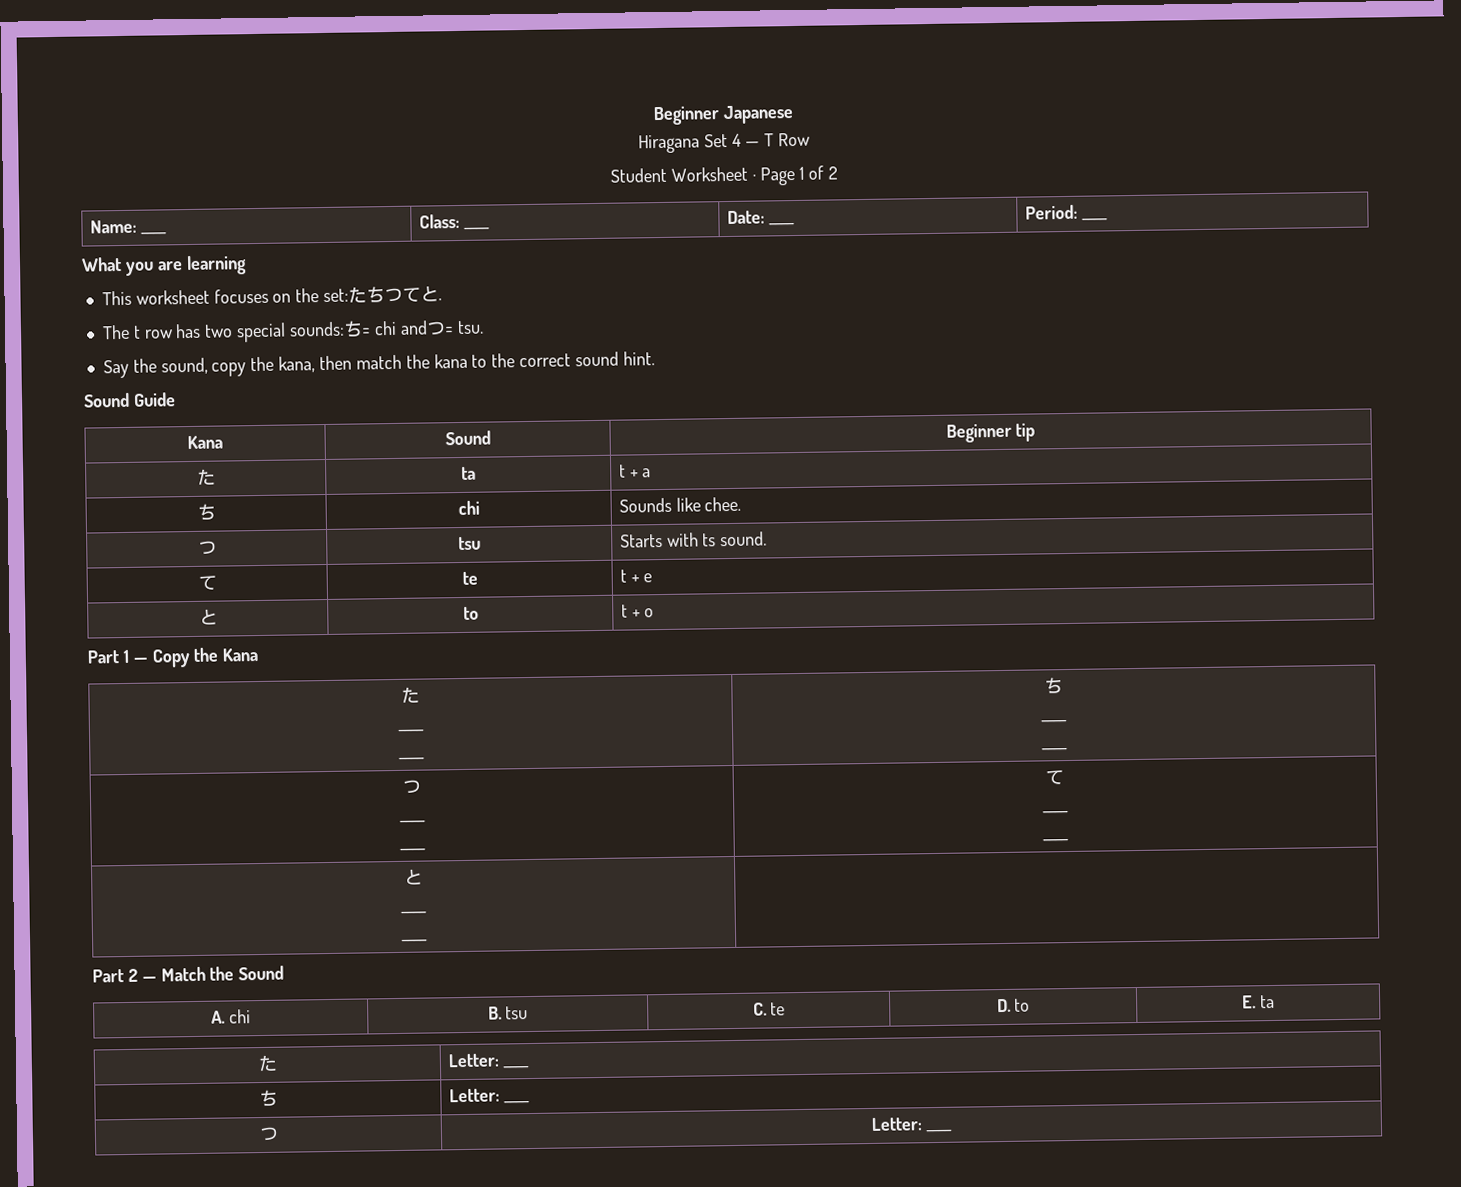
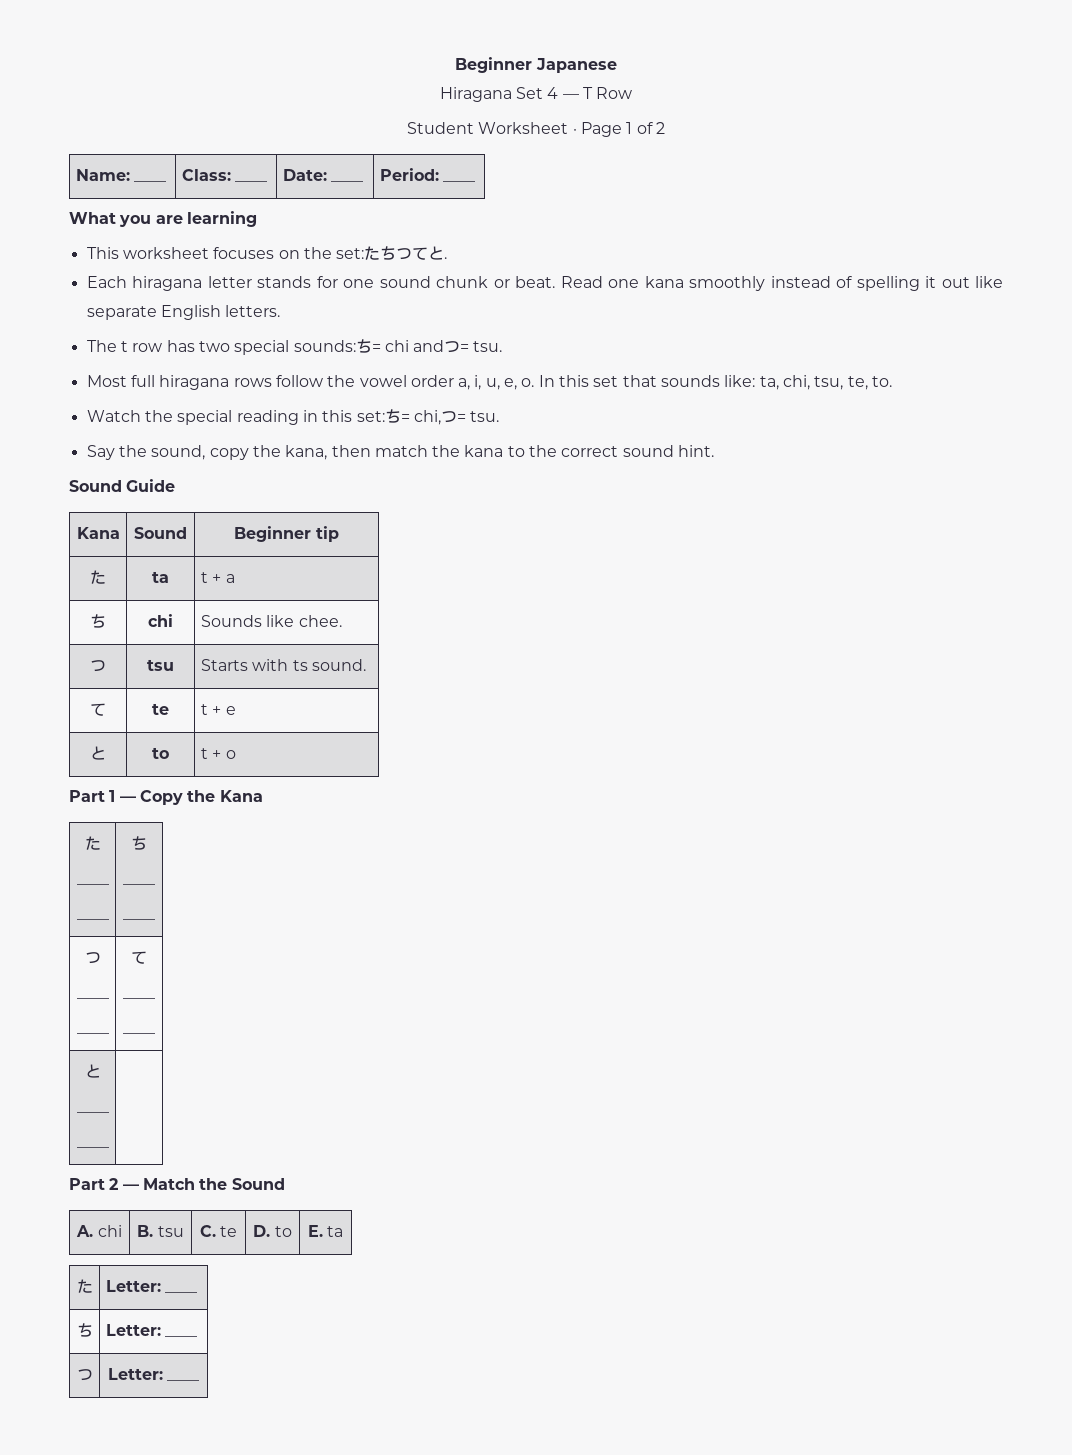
(443, 299) none -> [86,276,1003,291] [86,305,281,320] // Each hiragana letter stands for one sound chunk or beat. Read one kana smoothly instead of spelling it out like separate English letters.
(484, 327) none -> [86,375,892,390] [86,409,500,425] // Most full hiragana rows follow the vowel order a, i, u, e, o. In this set that sounds like: ta, chi, tsu, te, to. // Watch the special reading in this set:ち= chi,つ= tsu.

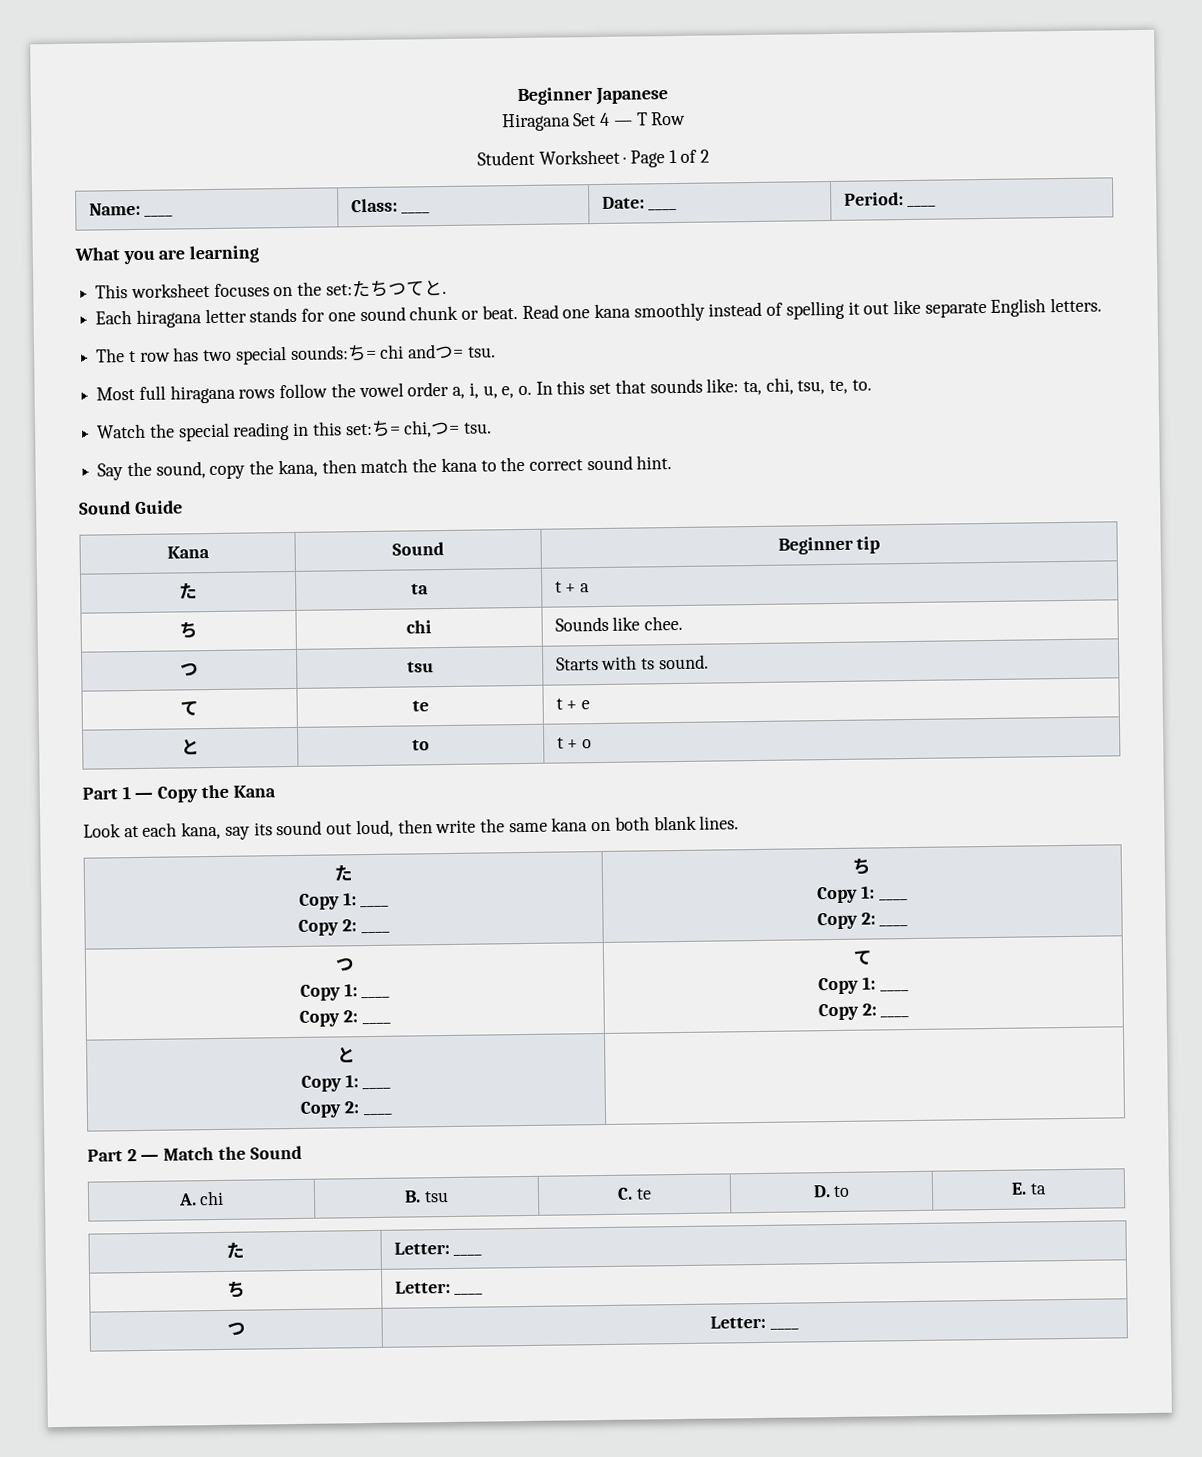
(263, 796) none -> [83,815,740,840] // Look at each kana, say its sound out loud, then write the same kana on both blank lines.
[76,884,109,885] ____ // -> [298,892,390,910] [298,919,357,936] Copy 1: ____ // Copy 2:
[123,884,155,885] ____ // -> [817,885,908,904] [816,912,876,930] Copy 1: ____ // Copy 2:
[76,998,109,999] ____ // -> [299,983,391,1001] [299,1010,358,1027] Copy 1: ____ // Copy 2:
[123,998,155,999] ____ // -> [818,976,909,995] [817,1003,877,1021] Copy 1: ____ // Copy 2:
[76,1112,109,1113] ____ // -> [300,1074,392,1092] [300,1101,359,1118] Copy 1: ____ // Copy 2:

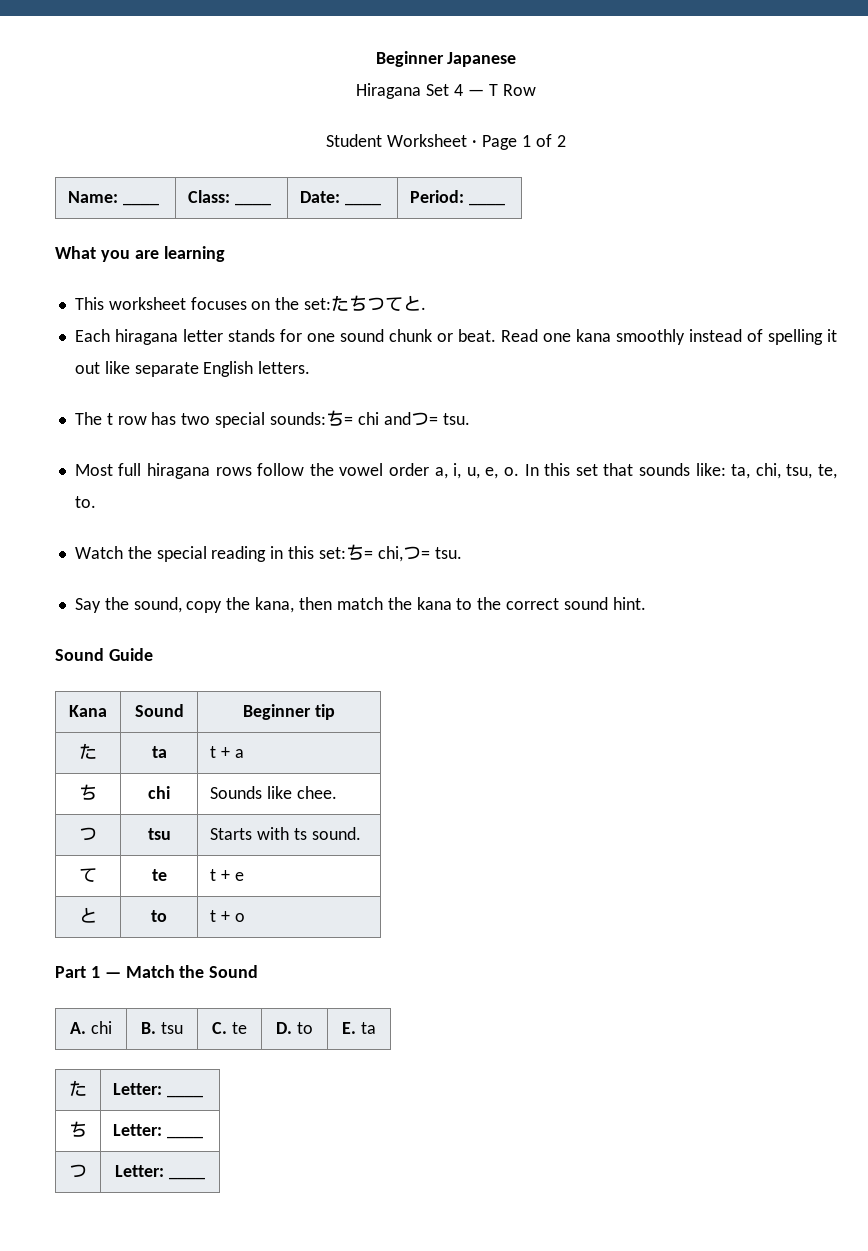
[157,784,276,803] [83,815,740,840] [333,864,353,882] [298,892,390,910] [298,919,390,936] [852,857,871,875] [817,885,908,904] [816,912,909,930] [334,958,355,972] [299,983,391,1001] [299,1010,391,1027] [853,950,873,965] [818,976,909,995] [817,1003,910,1021] [336,1047,356,1063] [300,1074,392,1092] [300,1101,392,1118] [87,1149,160,1162] Copy the Kana // Look at each kana, say its sound out loud, then write the same kana on both blank lines. // た // Copy 1: ____ // Copy 2: ____ | ち // Copy 1: ____ // Copy 2: ____ // つ // Copy 1: ____ // Copy 2: ____ | て // Copy 1: ____ // Copy 2: ____ // と // Copy 1: ____ // Copy 2: ____ | // Part 2 — -> (121, 975) none

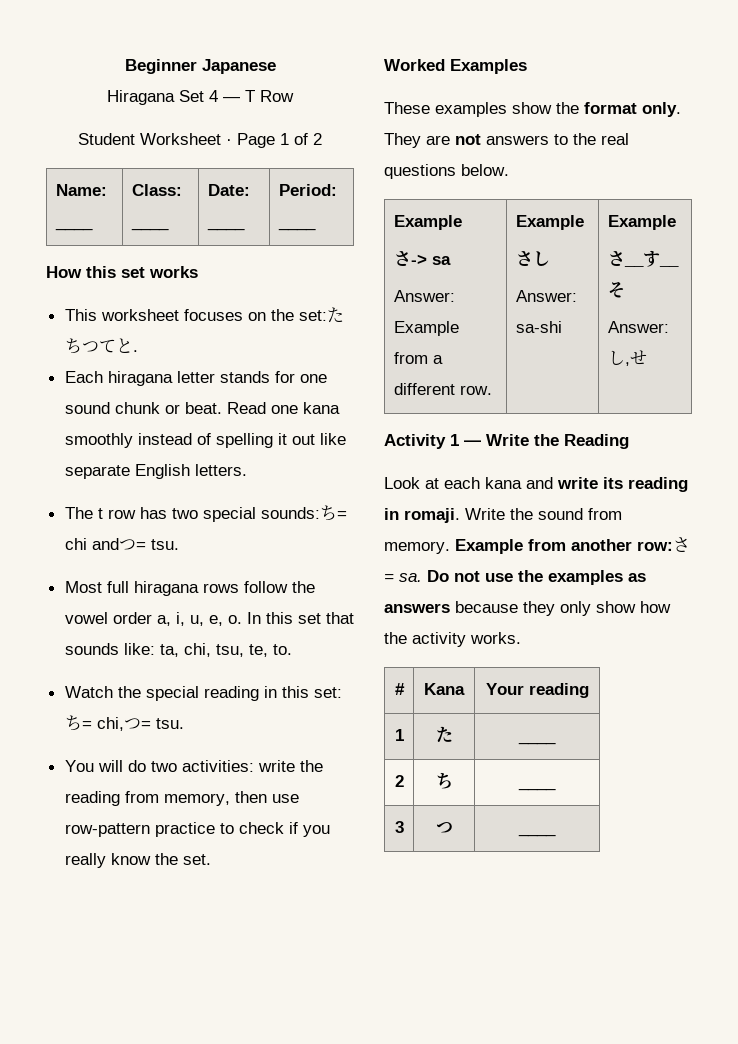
[55,246,225,262] What you are learning -> [46,266,198,278] How this set works
[74,597,646,613] [55,648,153,661] [69,705,107,717] [134,704,184,717] [243,704,335,720] [79,743,97,759] [151,746,167,758] [210,746,245,758] [79,784,97,800] [148,786,170,799] [210,786,338,799] [79,827,97,841] [147,828,171,840] [210,827,361,840] [79,868,97,882] [151,869,167,881] [210,869,245,881] [79,907,97,923] [151,910,167,922] [210,910,246,922] [55,965,259,978] [70,1021,112,1034] [141,1022,183,1034] [212,1022,247,1034] [276,1022,313,1034] [342,1022,376,1034] [69,1080,87,1096] [113,1083,163,1095] [167,1095,204,1098] [69,1121,87,1137] [113,1124,163,1136] [167,1136,204,1139] [69,1164,87,1178] [115,1165,165,1177] Say the sound, copy the kana, then match the kana to the correct sound hint. // Sound Guide // Kana | Sound | Beginner tip // た | ta | t + a // ち | chi | Sounds like chee. // つ | tsu | Starts with ts sound. // て | te | t + e // と | to | t + o // Part 1 — Match the Sound // A. chi | B. tsu | C. te | D. to | E. ta // た | Letter: ____ // ち | Letter: ____ // つ | Letter: -> [64,760,323,772] [64,791,299,806] [64,822,330,837] [64,853,211,868] [384,59,527,74] [384,102,681,117] [384,133,629,148] [384,164,509,179] [393,215,462,230] [393,251,451,266] [393,290,455,302] [393,321,459,336] [393,352,443,364] [393,383,492,395] [515,215,584,230] [515,251,550,266] [515,290,577,302] [515,321,562,333] [607,215,676,230] [607,250,679,267] [607,282,625,298] [607,321,669,333] [607,350,647,366] [384,434,629,449] [384,477,688,492] [384,508,622,523] [384,537,690,554] [384,570,646,585] [384,601,671,616] [384,632,521,647] [394,683,405,695] [424,683,465,695] [485,683,589,698] [394,729,404,741] [435,726,453,742] [518,741,556,745] [394,775,404,787] [435,772,453,789] [518,787,556,791] [394,821,404,833] [435,822,453,833] You will do two activities: write the reading from memory, then use row-pattern practice to check if you really know the set. // Worked Examples // These examples show the format only. They are not answers to the real questions below. // Example // さ-> sa // Answer: Example from a different row. | Example // さし // Answer: sa-shi | Example // さ__す__そ // Answer:し,せ // Activity 1 — Write the Reading // Look at each kana and write its reading in romaji. Write the sound from memory. Example from another row:さ= sa. Do not use the examples as answers because they only show how the activity works. // # | Kana | Your reading // 1 | た | ____ // 2 | ち | ____ // 3 | つ |

